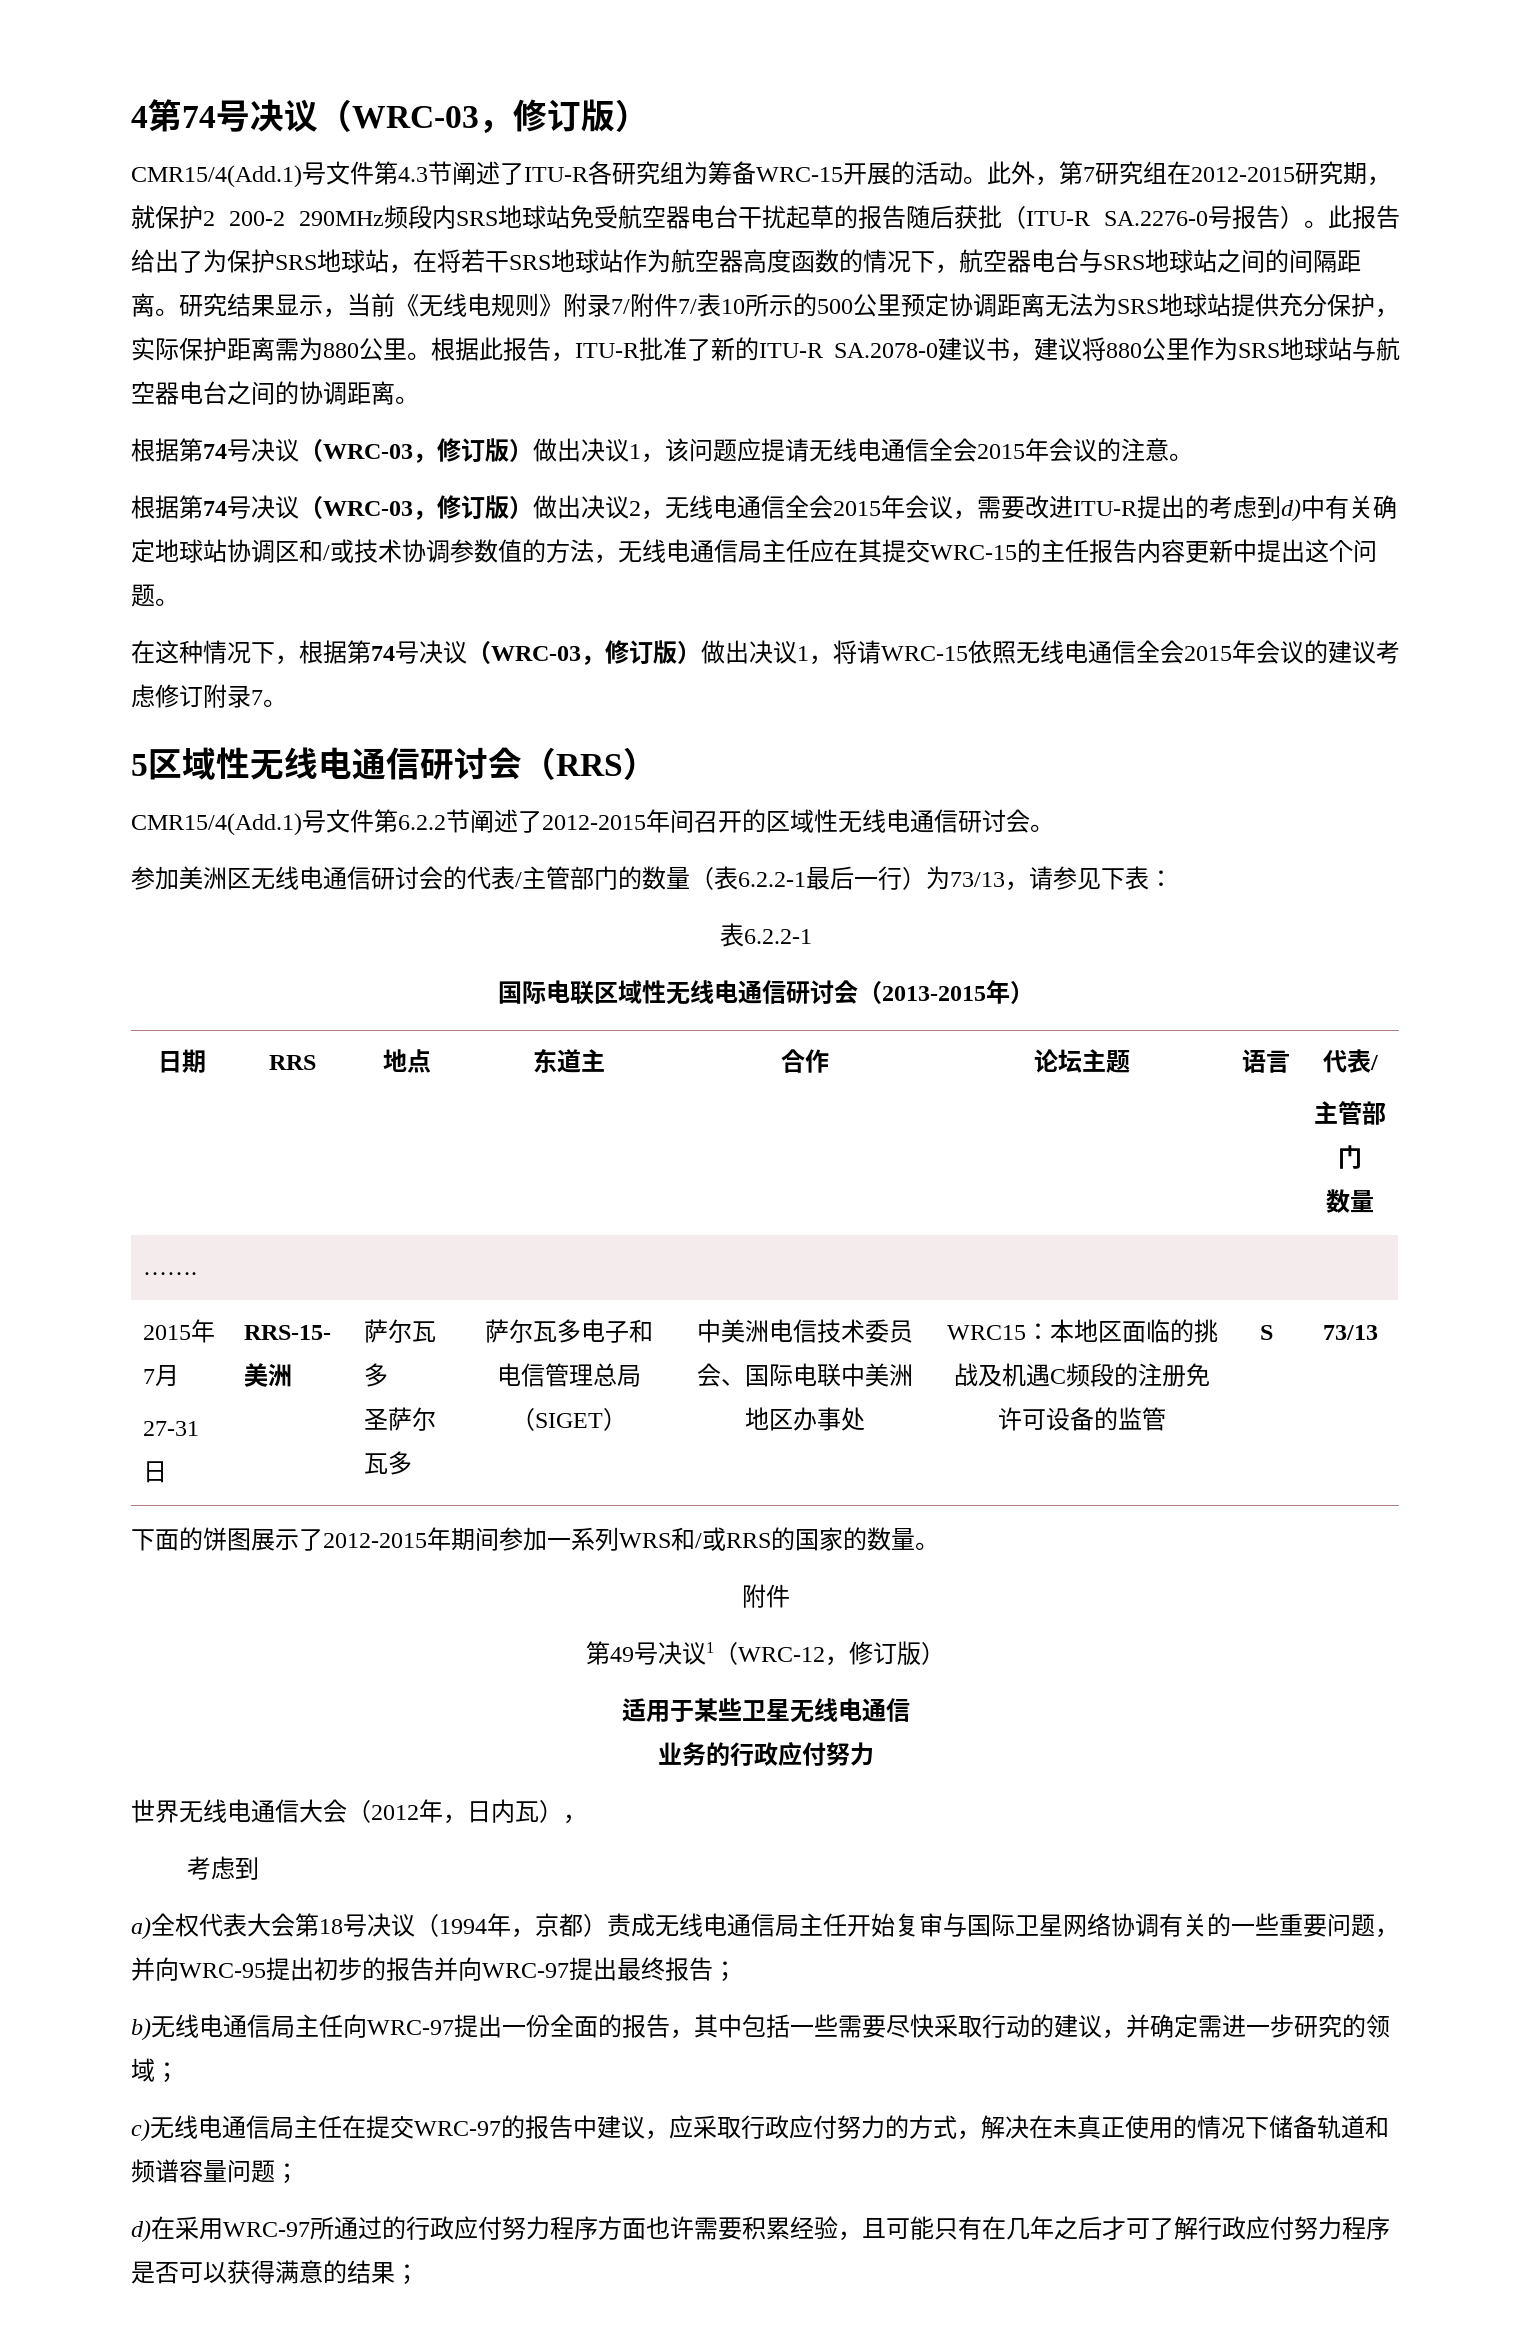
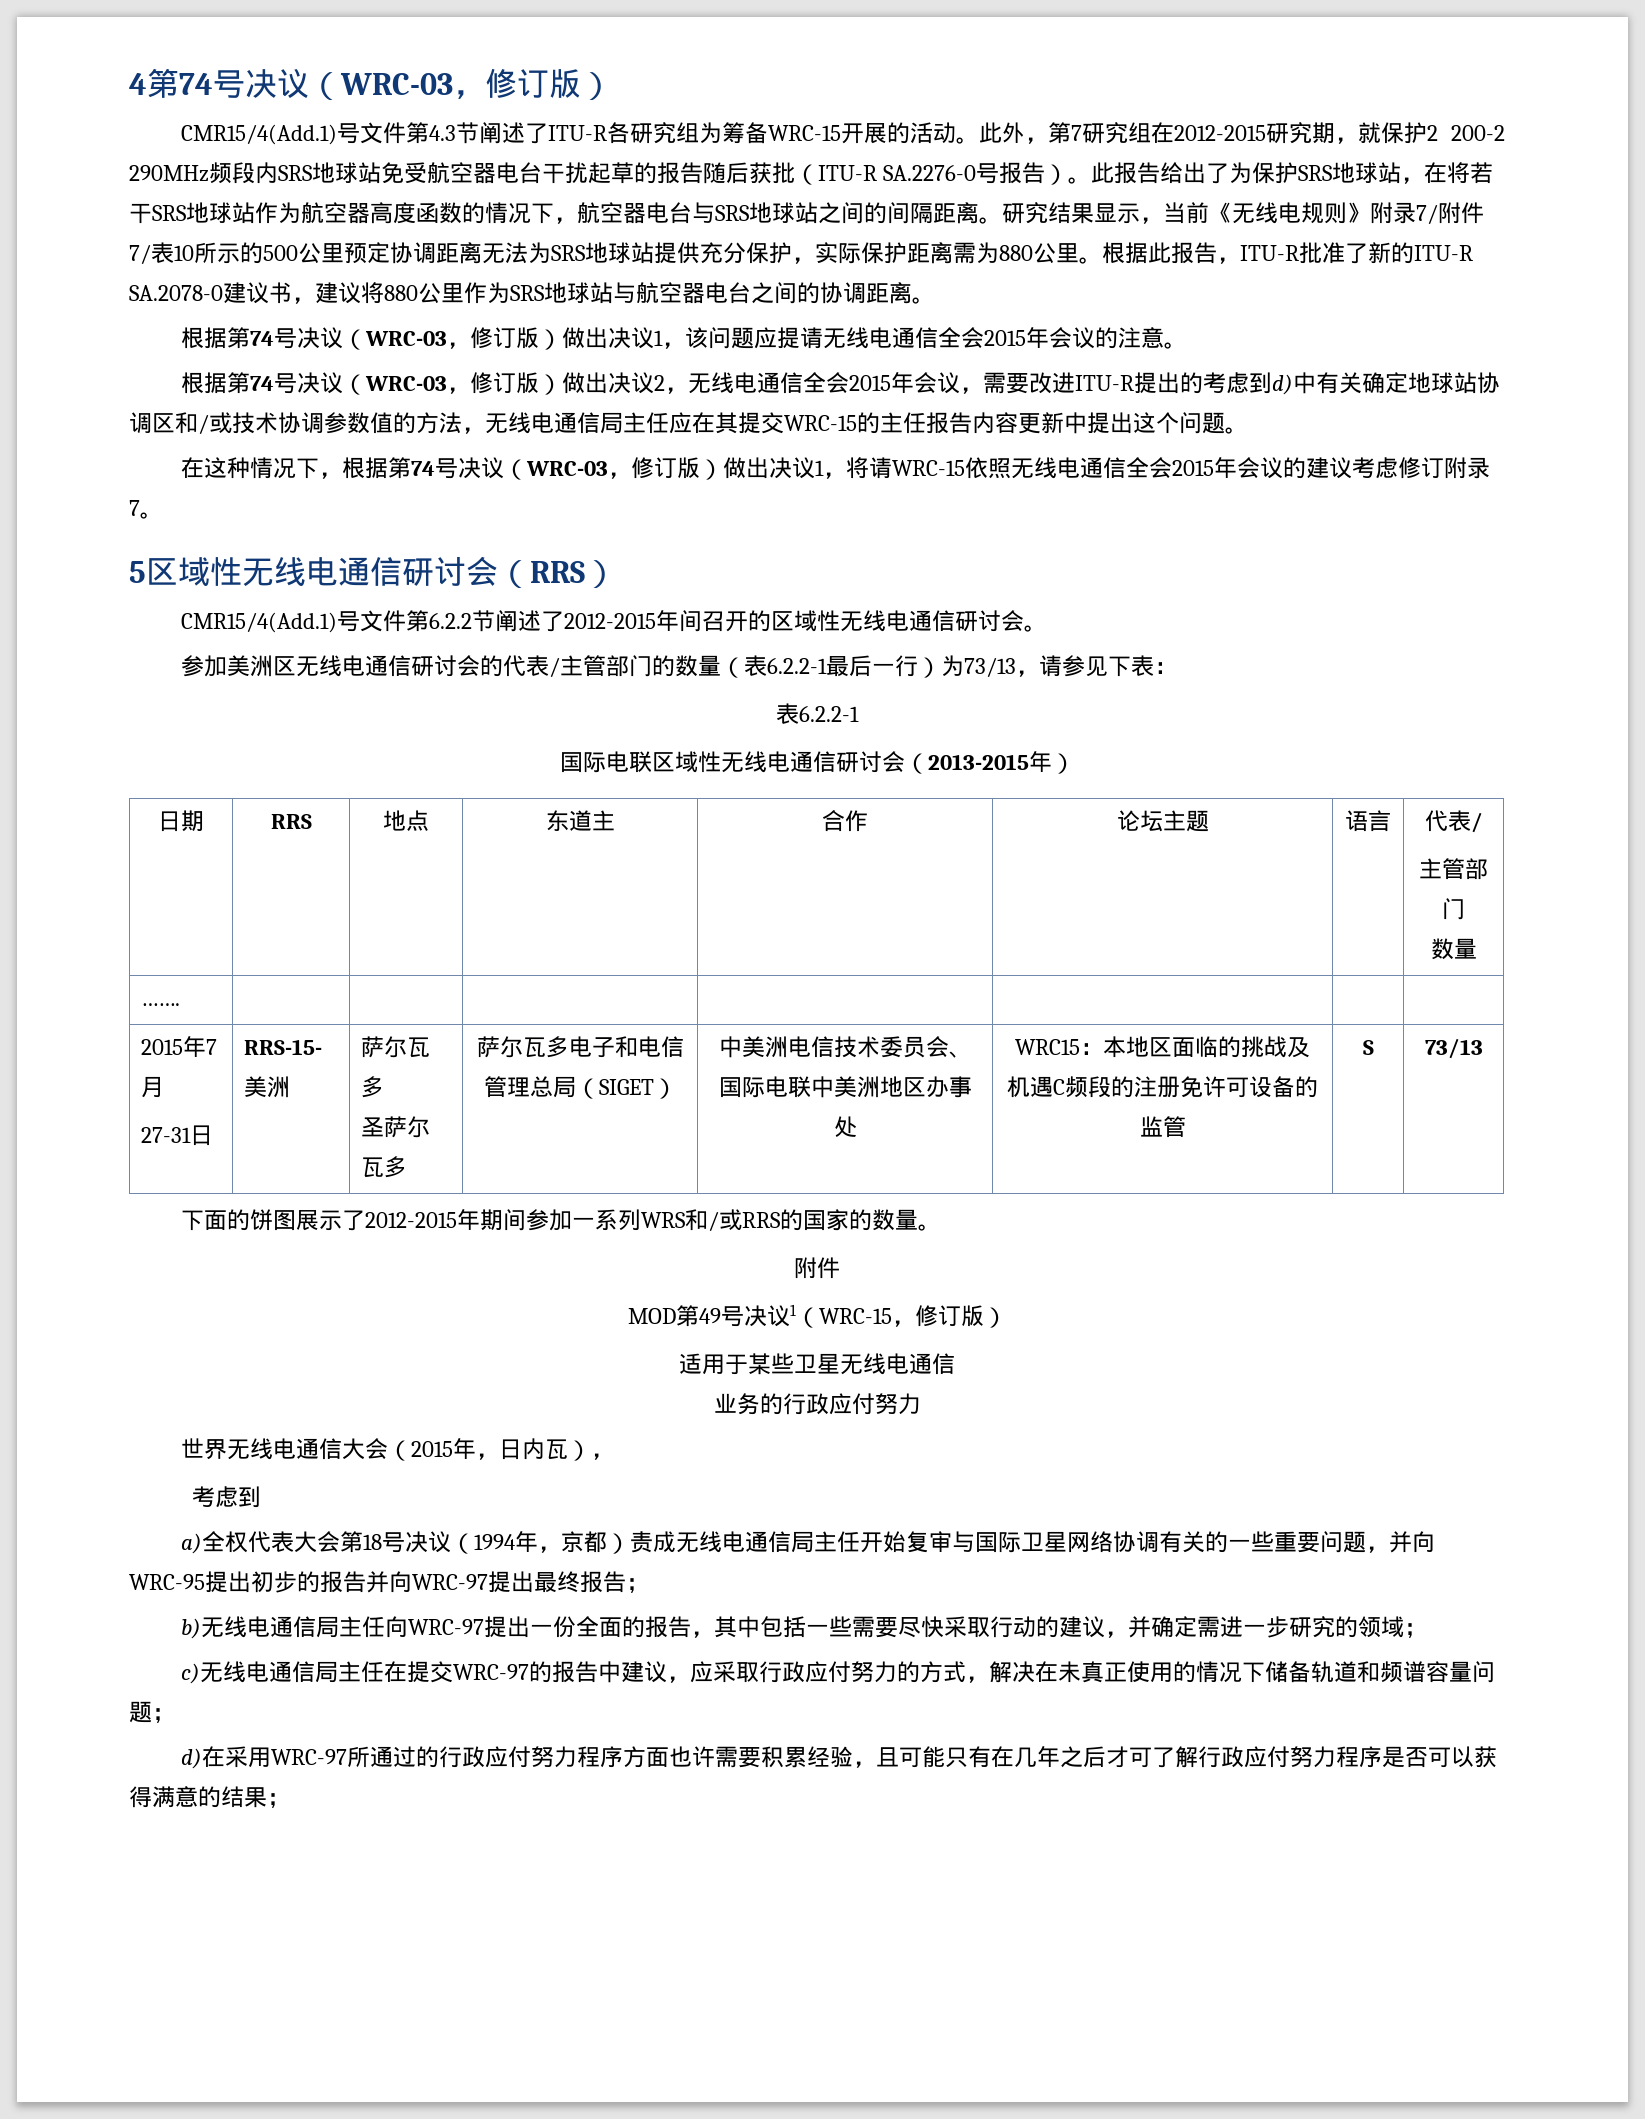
(790, 1596) none -> [627,1308,676,1324] MOD
[738,1647,825,1662] WRC-12 -> [818,1308,892,1324] WRC-15
[371,1805,419,1820] 2012 -> [410,1441,453,1457] 2015

